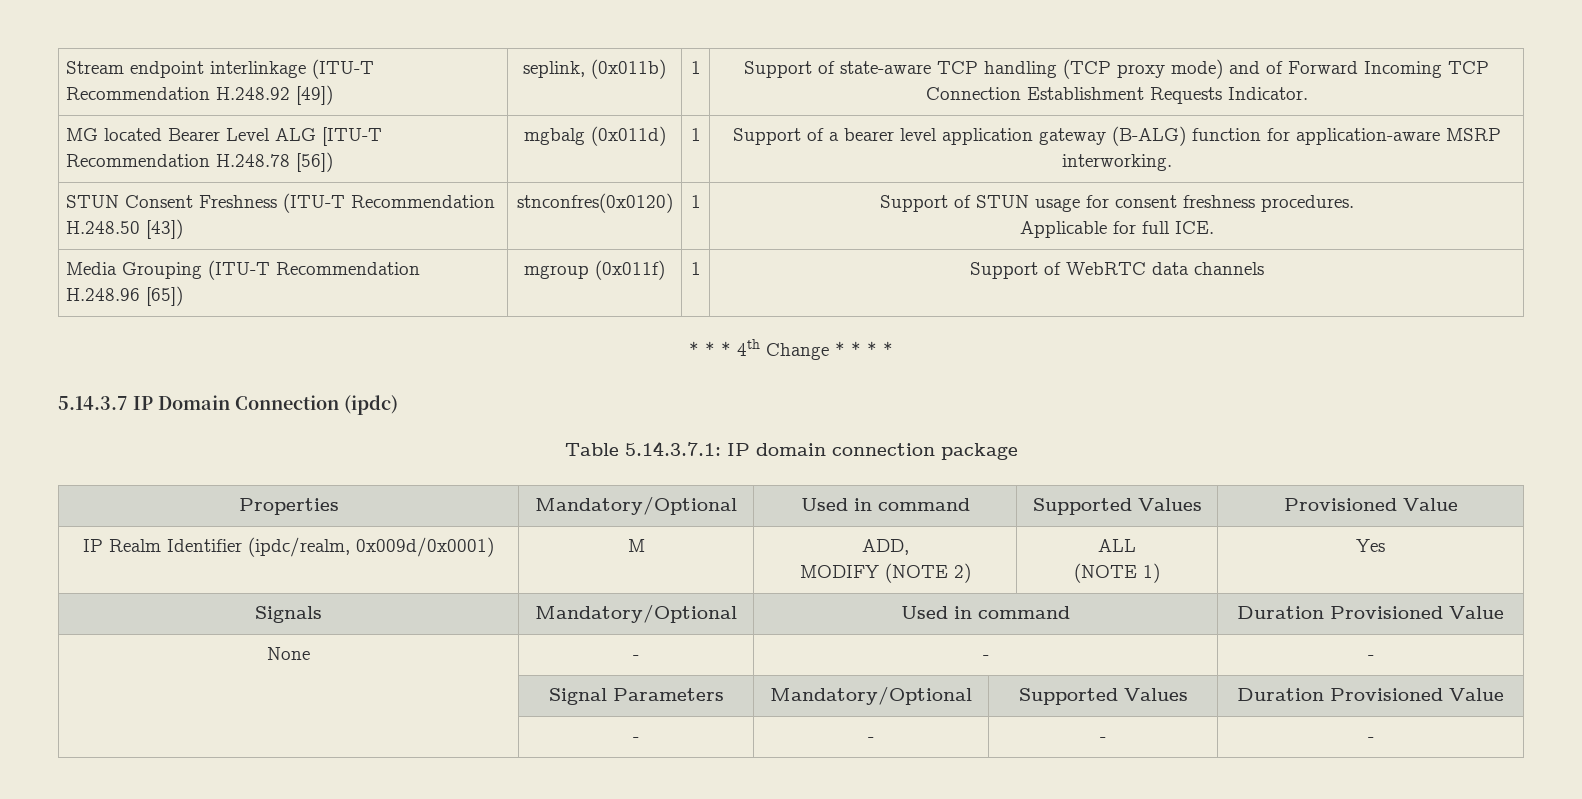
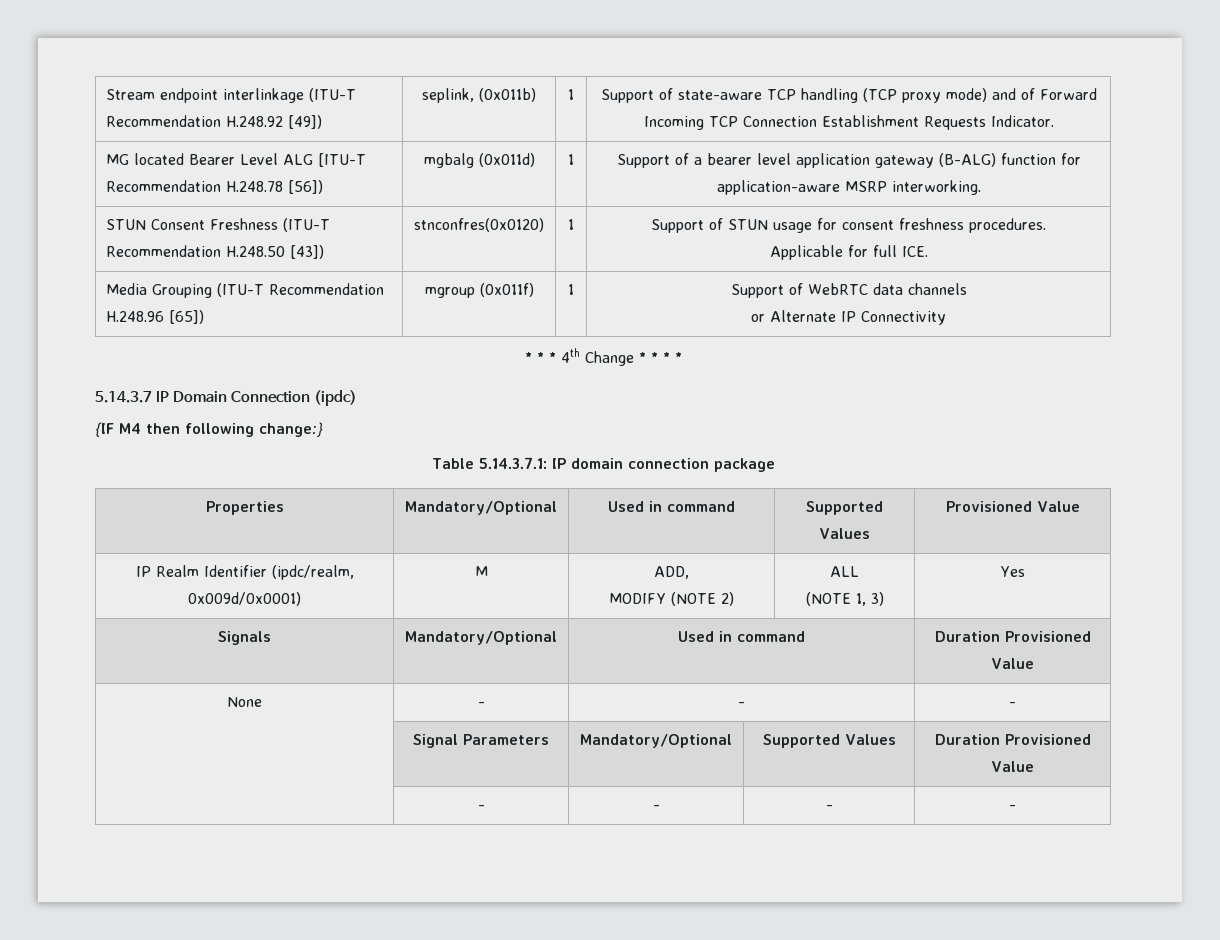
(1264, 268) none -> [751,310,946,325] // or Alternate IP Connectivity
(398, 405) none -> [95,422,323,437] // {IF M4 then following change:}
[1143,563,1160,583] 1) -> [855,592,884,606] 1, 3)

